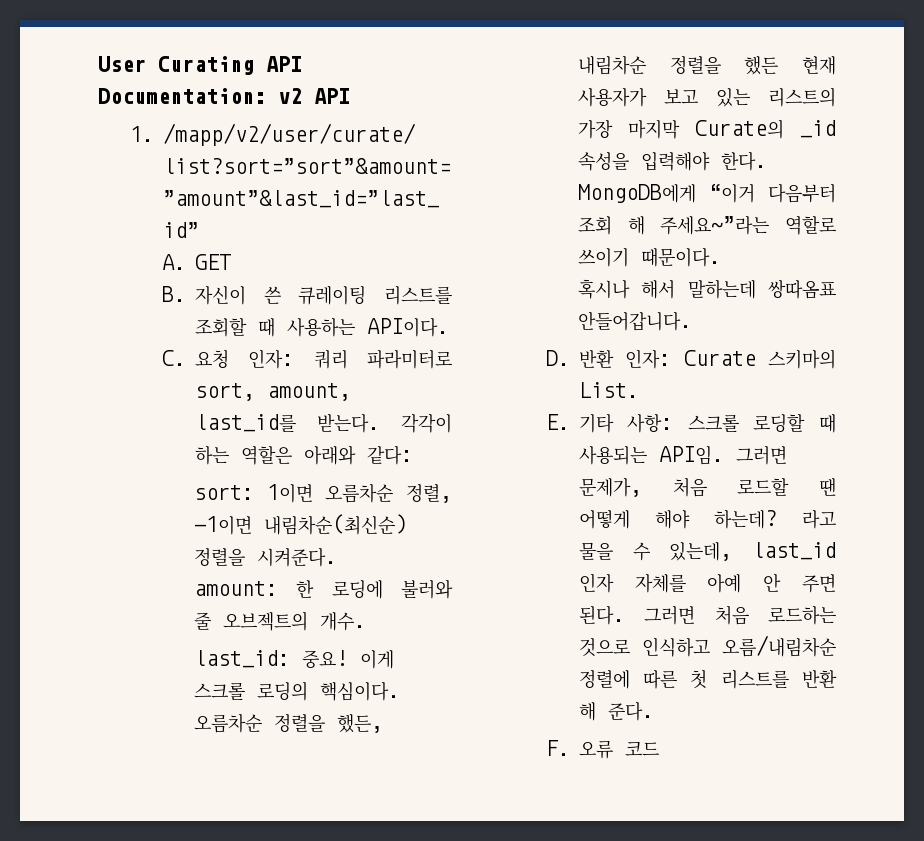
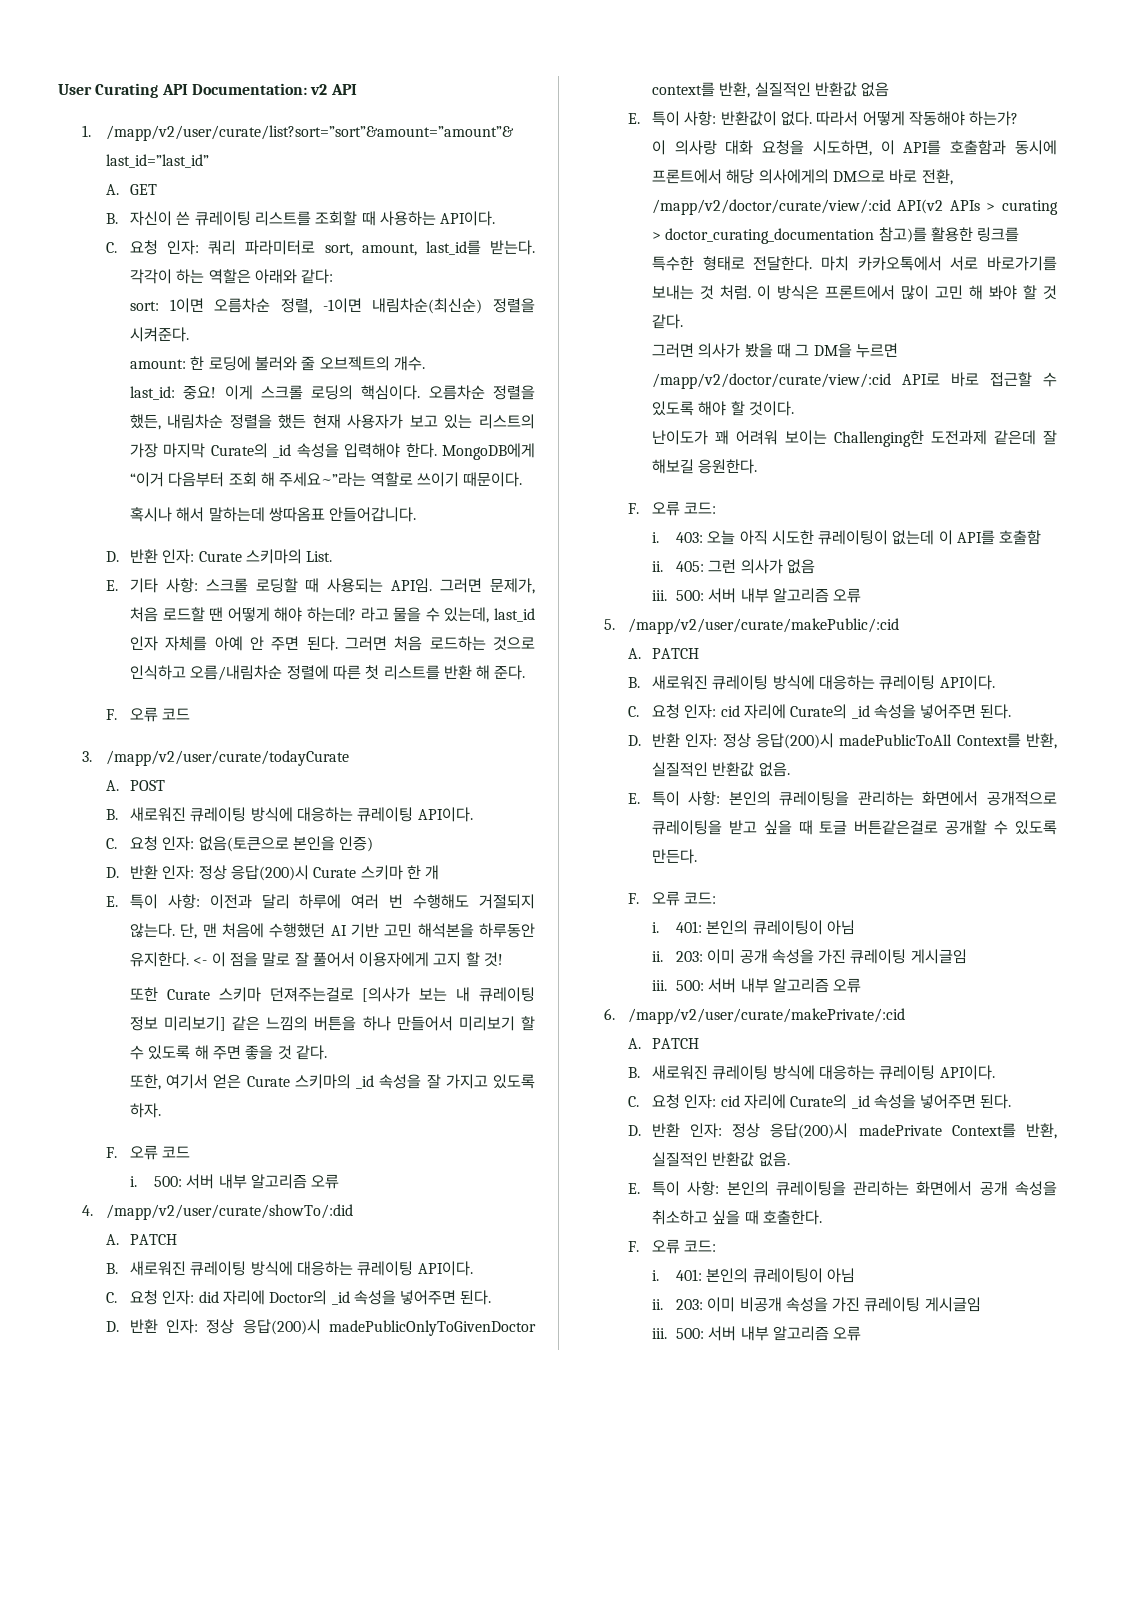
(659, 748) none -> [81,750,349,766] [105,780,165,791] [105,807,473,822] [105,836,374,852] [105,865,440,881] [105,894,535,909] [129,923,535,939] [129,952,504,967] [129,987,535,1002] [129,1016,535,1031] [129,1045,327,1060] [129,1074,535,1090] [129,1103,161,1118] [105,1145,191,1160] [129,1174,340,1189] [81,1204,353,1220] [105,1234,177,1245] [105,1261,473,1276] [105,1290,492,1305] [105,1319,536,1336] [651,82,890,98] [627,111,1019,126] [651,140,1057,156] [651,169,953,185] [651,199,1058,215] [651,227,1020,244] [651,256,1057,271] [651,285,1057,300] [651,314,683,329] [651,343,898,358] [651,372,1057,389] [651,401,794,416] [651,430,1057,447] [651,459,758,474] [627,501,717,516] [651,530,1042,545] [651,559,815,574] [651,588,862,603] [603,618,899,634] [627,648,699,659] [627,675,995,690] [627,704,1012,719] [627,733,1057,749] [651,762,790,777] [627,791,1057,806] [651,820,1057,835] [651,849,697,864] [627,891,717,906] [651,920,855,935] [651,949,967,964] [651,978,862,993] [603,1008,905,1024] [627,1038,699,1049] [627,1065,995,1080] [627,1094,1012,1109] [627,1123,1057,1139] [651,1152,790,1167] [627,1181,1057,1196] [651,1210,822,1225] [627,1239,717,1254] [651,1268,855,1283] [651,1297,981,1312] [651,1326,862,1341] // 3. /mapp/v2/user/curate/todayCurate // A. POST // B. 새로워진 큐레이팅 방식에 대응하는 큐레이팅 API이다. // C. 요청 인자: 없음(토큰으로 본인을 인증) // D. 반환 인자: 정상 응답(200)시 Curate 스키마 한 개 // E. 특이 사항: 이전과 달리 하루에 여러 번 수행해도 거절되지 않는다. 단, 맨 처음에 수행했던 AI 기반 고민 해석본을 하루동안 유지한다. <- 이 점을 말로 잘 풀어서 이용자에게 고지 할 것! // 또한 Curate 스키마 던져주는걸로 [의사가 보는 내 큐레이팅 정보 미리보기] 같은 느낌의 버튼을 하나 만들어서 미리보기 할 수 있도록 해 주면 좋을 것 같다. // 또한, 여기서 얻은 Curate 스키마의 _id 속성을 잘 가지고 있도록 하자. // F. 오류 코드 // i. 500: 서버 내부 알고리즘 오류 // 4. /mapp/v2/user/curate/showTo/:did // A. PATCH // B. 새로워진 큐레이팅 방식에 대응하는 큐레이팅 API이다. // C. 요청 인자: did 자리에 Doctor의 _id 속성을 넣어주면 된다. // D. 반환 인자: 정상 응답(200)시 madePublicOnlyToGivenDoctor context를 반환, 실질적인 반환값 없음 // E. 특이 사항: 반환값이 없다. 따라서 어떻게 작동해야 하는가? // 이 의사랑 대화 요청을 시도하면, 이 API를 호출함과 동시에 프론트에서 해당 의사에게의 DM으로 바로 전환, /mapp/v2/doctor/curate/view/:cid API(v2 APIs > curating > doctor_curating_documentation 참고)를 활용한 링크를 특수한 형태로 전달한다. 마치 카카오톡에서 서로 바로가기를 보내는 것 처럼. 이 방식은 프론트에서 많이 고민 해 봐야 할 것 같다. // 그러면 의사가 봤을 때 그 DM을 누르면 /mapp/v2/doctor/curate/view/:cid API로 바로 접근할 수 있도록 해야 할 것이다. // 난이도가 꽤 어려워 보이는 Challenging한 도전과제 같은데 잘 해보길 응원한다. // F. 오류 코드: // i. 403: 오늘 아직 시도한 큐레이팅이 없는데 이 API를 호출함 // ii. 405: 그런 의사가 없음 // iii. 500: 서버 내부 알고리즘 오류 // 5. /mapp/v2/user/curate/makePublic/:cid // A. PATCH // B. 새로워진 큐레이팅 방식에 대응하는 큐레이팅 API이다. // C. 요청 인자: cid 자리에 Curate의 _id 속성을 넣어주면 된다. // D. 반환 인자: 정상 응답(200)시 madePublicToAll Context를 반환, 실질적인 반환값 없음. // E. 특이 사항: 본인의 큐레이팅을 관리하는 화면에서 공개적으로 큐레이팅을 받고 싶을 때 토글 버튼같은걸로 공개할 수 있도록 만든다. // F. 오류 코드: // i. 401: 본인의 큐레이팅이 아님 // ii. 203: 이미 공개 속성을 가진 큐레이팅 게시글임 // iii. 500: 서버 내부 알고리즘 오류 // 6. /mapp/v2/user/curate/makePrivate/:cid // A. PATCH // B. 새로워진 큐레이팅 방식에 대응하는 큐레이팅 API이다. // C. 요청 인자: cid 자리에 Curate의 _id 속성을 넣어주면 된다. // D. 반환 인자: 정상 응답(200)시 madePrivate Context를 반환, 실질적인 반환값 없음. // E. 특이 사항: 본인의 큐레이팅을 관리하는 화면에서 공개 속성을 취소하고 싶을 때 호출한다. // F. 오류 코드: // i. 401: 본인의 큐레이팅이 아님 // ii. 203: 이미 비공개 속성을 가진 큐레이팅 게시글임 // iii. 500: 서버 내부 알고리즘 오류

